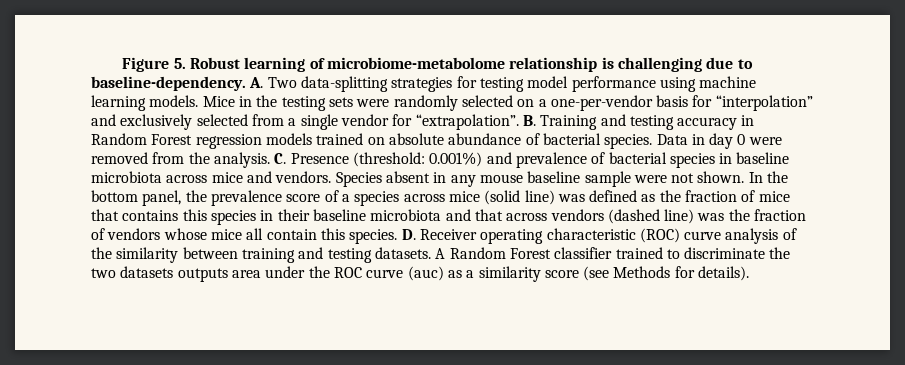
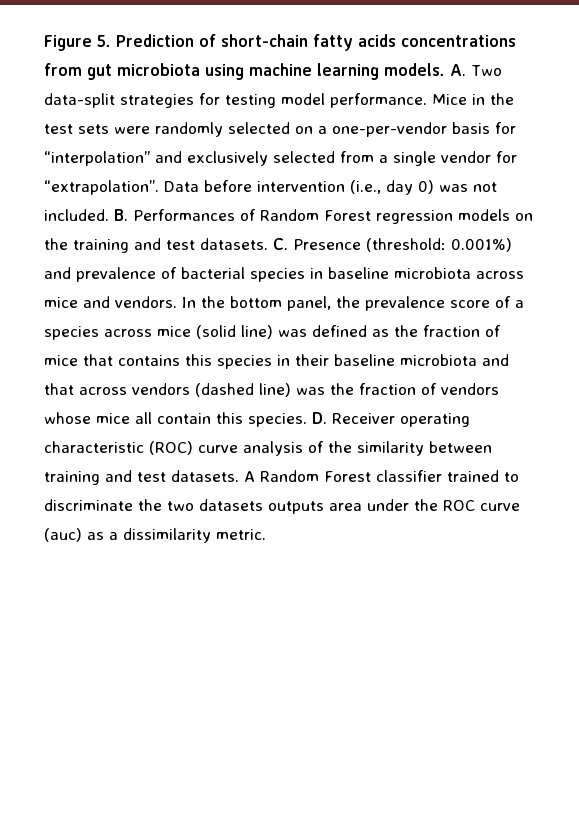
[190,57,753,72] [91,76,246,91] Robust learning of microbiome-metabolome relationship is challenging due to baseline-dependency. -> [116,34,516,51] [44,63,445,80] Prediction of short-chain fatty acids concentrations from gut microbiota using machine learning models.
[300,76,388,92] data-splitting -> [44,93,115,108] data-split
[571,76,757,92] [91,95,199,111] performance using machine learning models. -> [330,93,427,108] performance.
[281,96,326,111] testing -> [44,124,73,134] test
[522,114,755,130] [91,133,782,149] [91,152,270,168] B. Training and testing accuracy in Random Forest regression models trained on absolute abundance of bacterial species. Data in day 0 were removed from the analysis. -> [163,180,497,195] [44,209,533,224] [44,238,268,253] Data before intervention (i.e., day 0) was not included. B. Performances of Random Forest regression models on the training and test datasets.
[335,171,745,187] Species absent in any mouse baseline sample were not shown. -> (177, 302) none
[327,248,372,263] testing -> [137,472,166,482] test
[478,266,750,282] similarity score (see Methods for details). -> [123,528,266,543] dissimilarity metric.

